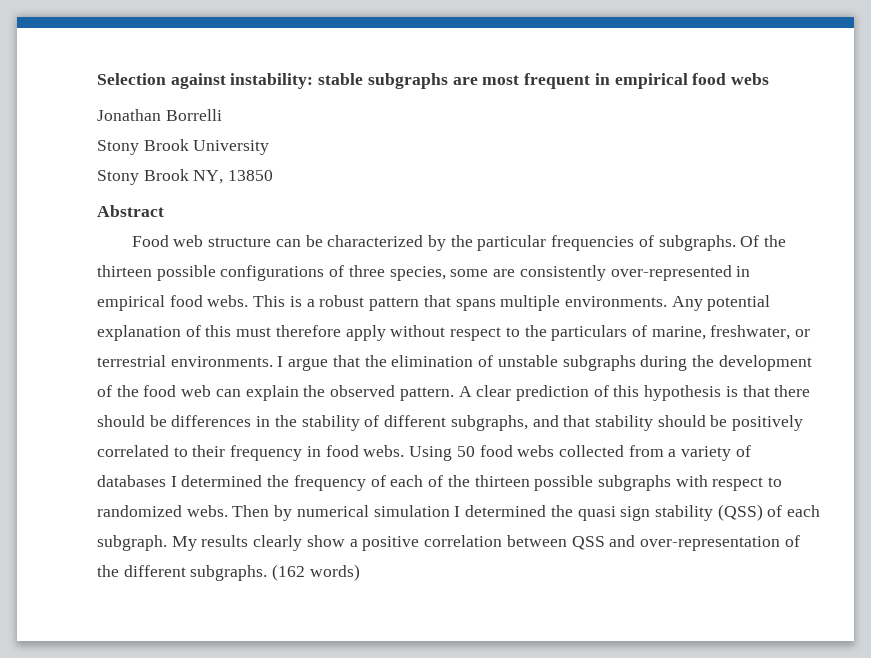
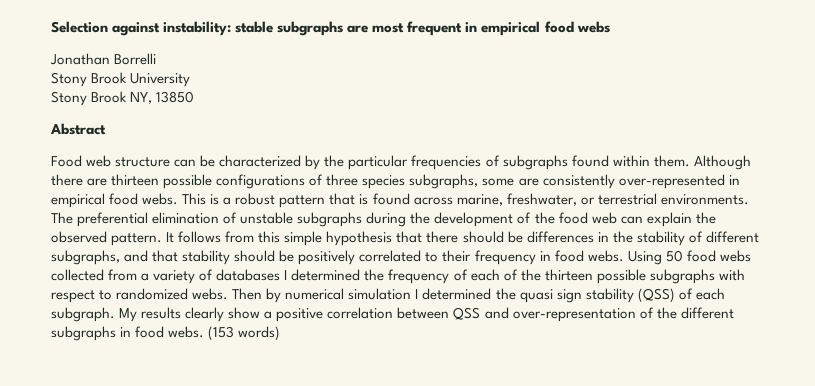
[658,235,787,251] subgraphs. Of the -> [502,155,751,170] [51,174,108,186] subgraphs found within them. Although there are
[389,266,446,281] species, -> [362,174,479,189] species subgraphs,
[455,295,771,311] [97,325,647,341] spans multiple environments. Any potential explanation of this must therefore apply without respect to the particulars of -> [359,193,453,205] is found across
[277,355,387,371] I argue that the -> [51,212,149,227] The preferential
[458,385,738,401] A clear prediction of this hypothesis is -> [166,231,393,246] It follows from this simple hypothesis
[190,564,306,581] subgraphs. (162 -> [51,326,235,341] subgraphs in food webs. (153

